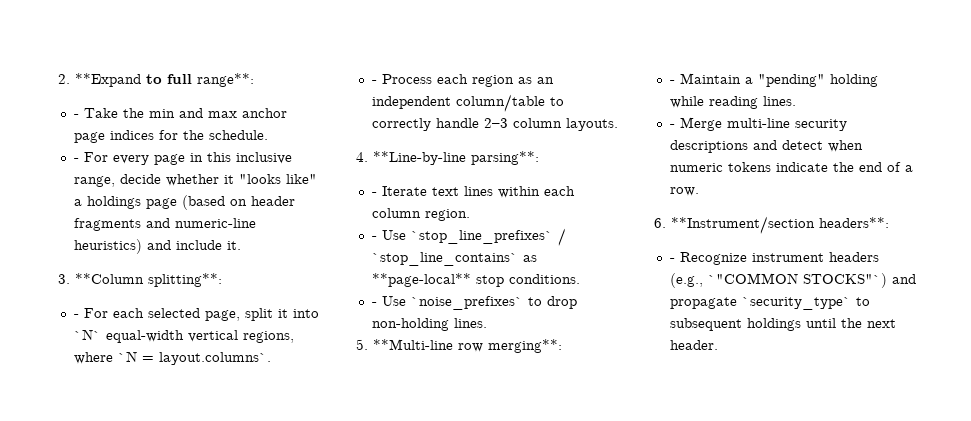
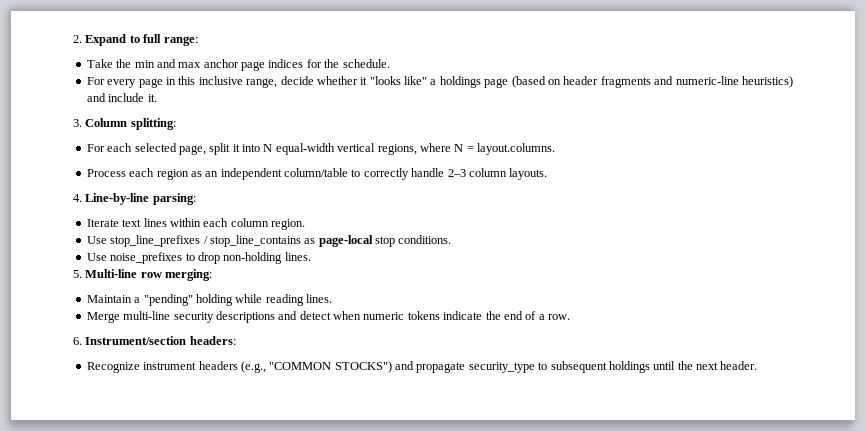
[75,73,141,87] **Expand -> [85,34,127,46] Expand
[197,73,254,87] [73,114,79,118] range**: // - -> [163,36,198,46] range: //
[73,158,79,162] - -> (390, 63) none
[75,273,222,287] [73,314,79,318] **Column splitting**: // - -> [85,118,176,130] Column splitting: //
[73,329,101,340] `N` -> [263,144,273,152] N
[117,351,271,365] [371,80,377,84] `N = layout.columns`. // - -> [454,143,555,155] N = layout.columns. //
[373,151,539,165] [371,192,377,196] **Line-by-line parsing**: // - -> [85,193,196,205] Line-by-line parsing: //
[371,228,566,246] [371,252,537,266] [371,273,471,287] - Use `stop_line_prefixes` / `stop_line_contains` as **page-local** -> [86,235,373,247] Use stop_line_prefixes / stop_line_contains as page-local
[371,296,523,310] - Use `noise_prefixes` -> [86,252,183,264] Use noise_prefixes
[373,339,562,353] [669,80,675,84] **Multi-line row merging**: // - -> [85,269,213,281] Multi-line row merging: //
[669,124,675,128] - -> (332, 298) none
[671,216,889,234] [669,258,675,262] **Instrument/section headers**: // - -> [85,336,236,345] Instrument/section headers: //
[707,273,887,288] `"COMMON STOCKS"`) -> [269,361,392,373] "COMMON STOCKS")
[741,297,851,310] `security_type` -> [468,362,535,373] security_type

